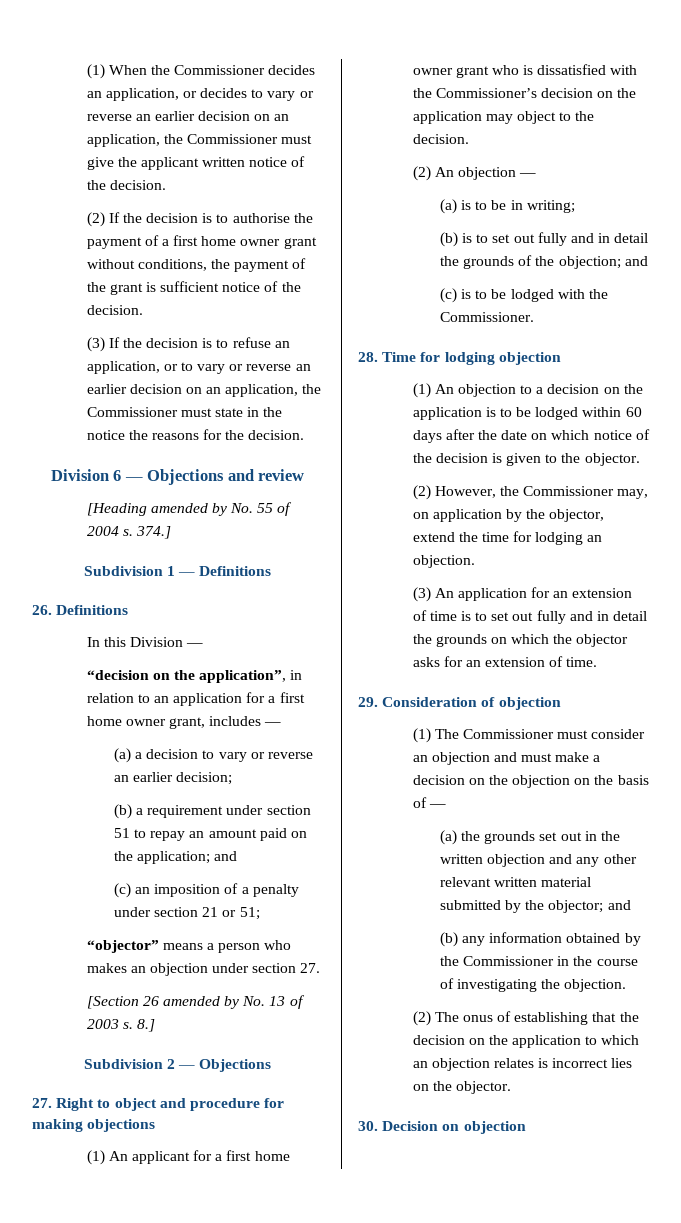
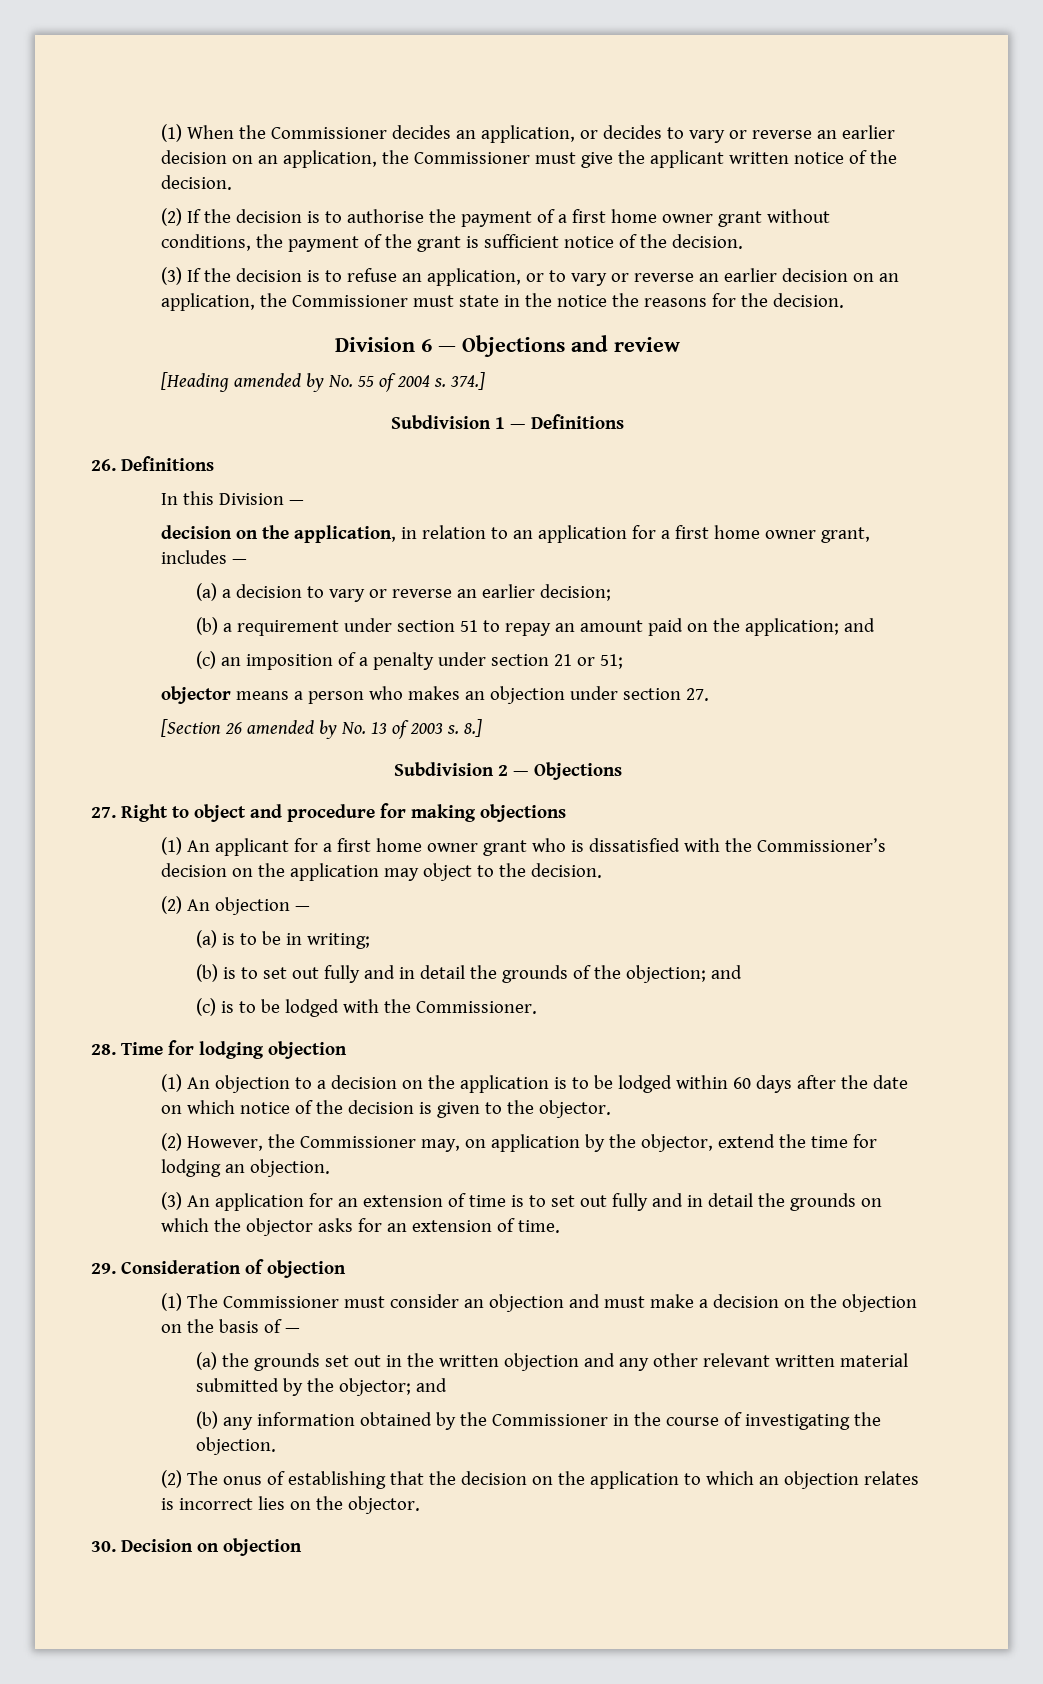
[86,670,287,683] “decision on the application”, -> [160,525,396,543] decision on the application,
[86,940,159,953] “objector” -> [160,686,231,704] objector

